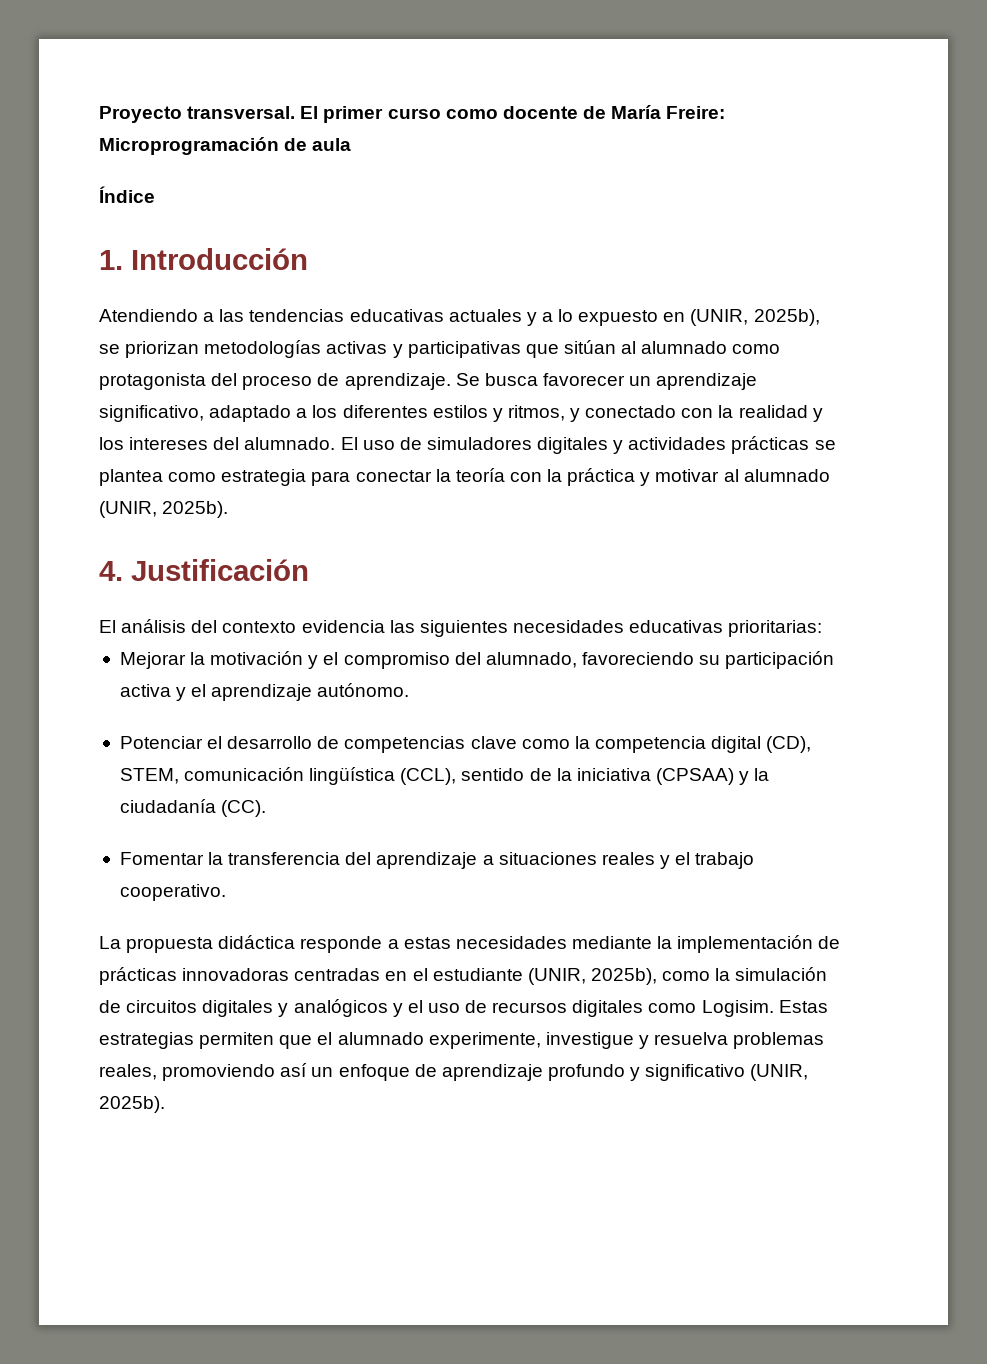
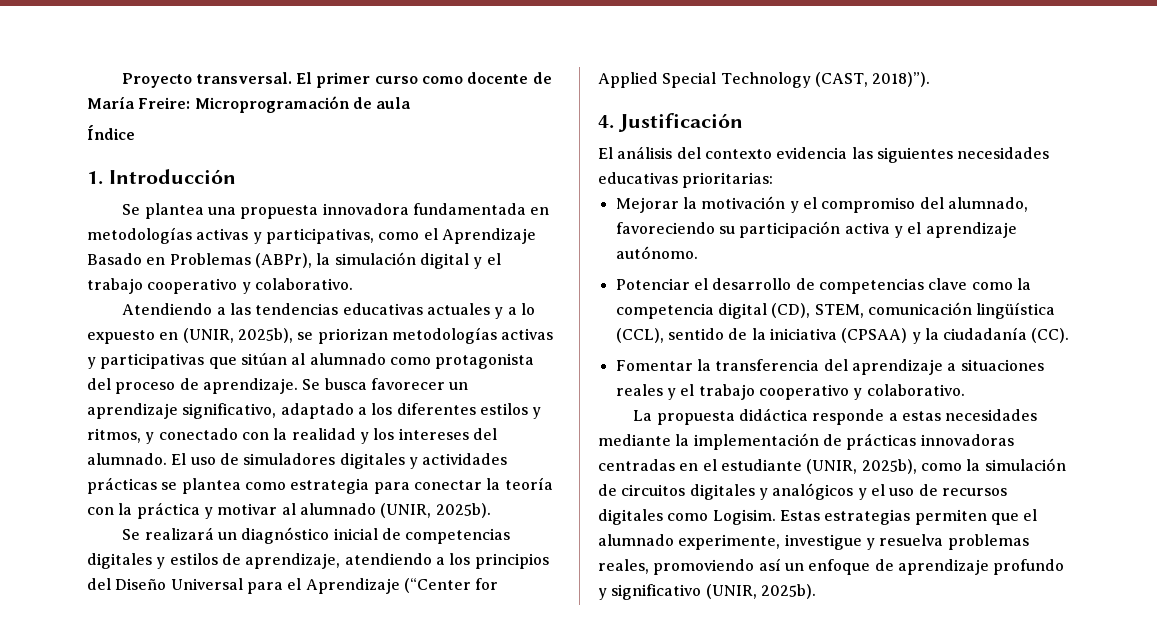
(308, 259) none -> [122,203,550,219] [87,227,536,244] [87,252,501,269] [87,278,353,294] // Se plantea una propuesta innovadora fundamentada en metodologías activas y participativas, como el Aprendizaje Basado en Problemas (ABPr), la simulación digital y el trabajo cooperativo y colaborativo.
(229, 509) none -> [122,527,511,544] [87,553,549,569] [87,578,499,594] [598,72,931,88] // Se realizará un diagnóstico inicial de competencias digitales y estilos de aprendizaje, atendiendo a los principios del Diseño Universal para el Aprendizaje (“Center for Applied Special Technology (CAST, 2018)”).
[119,884,226,901] cooperativo. -> [758,384,965,400] cooperativo y colaborativo.

